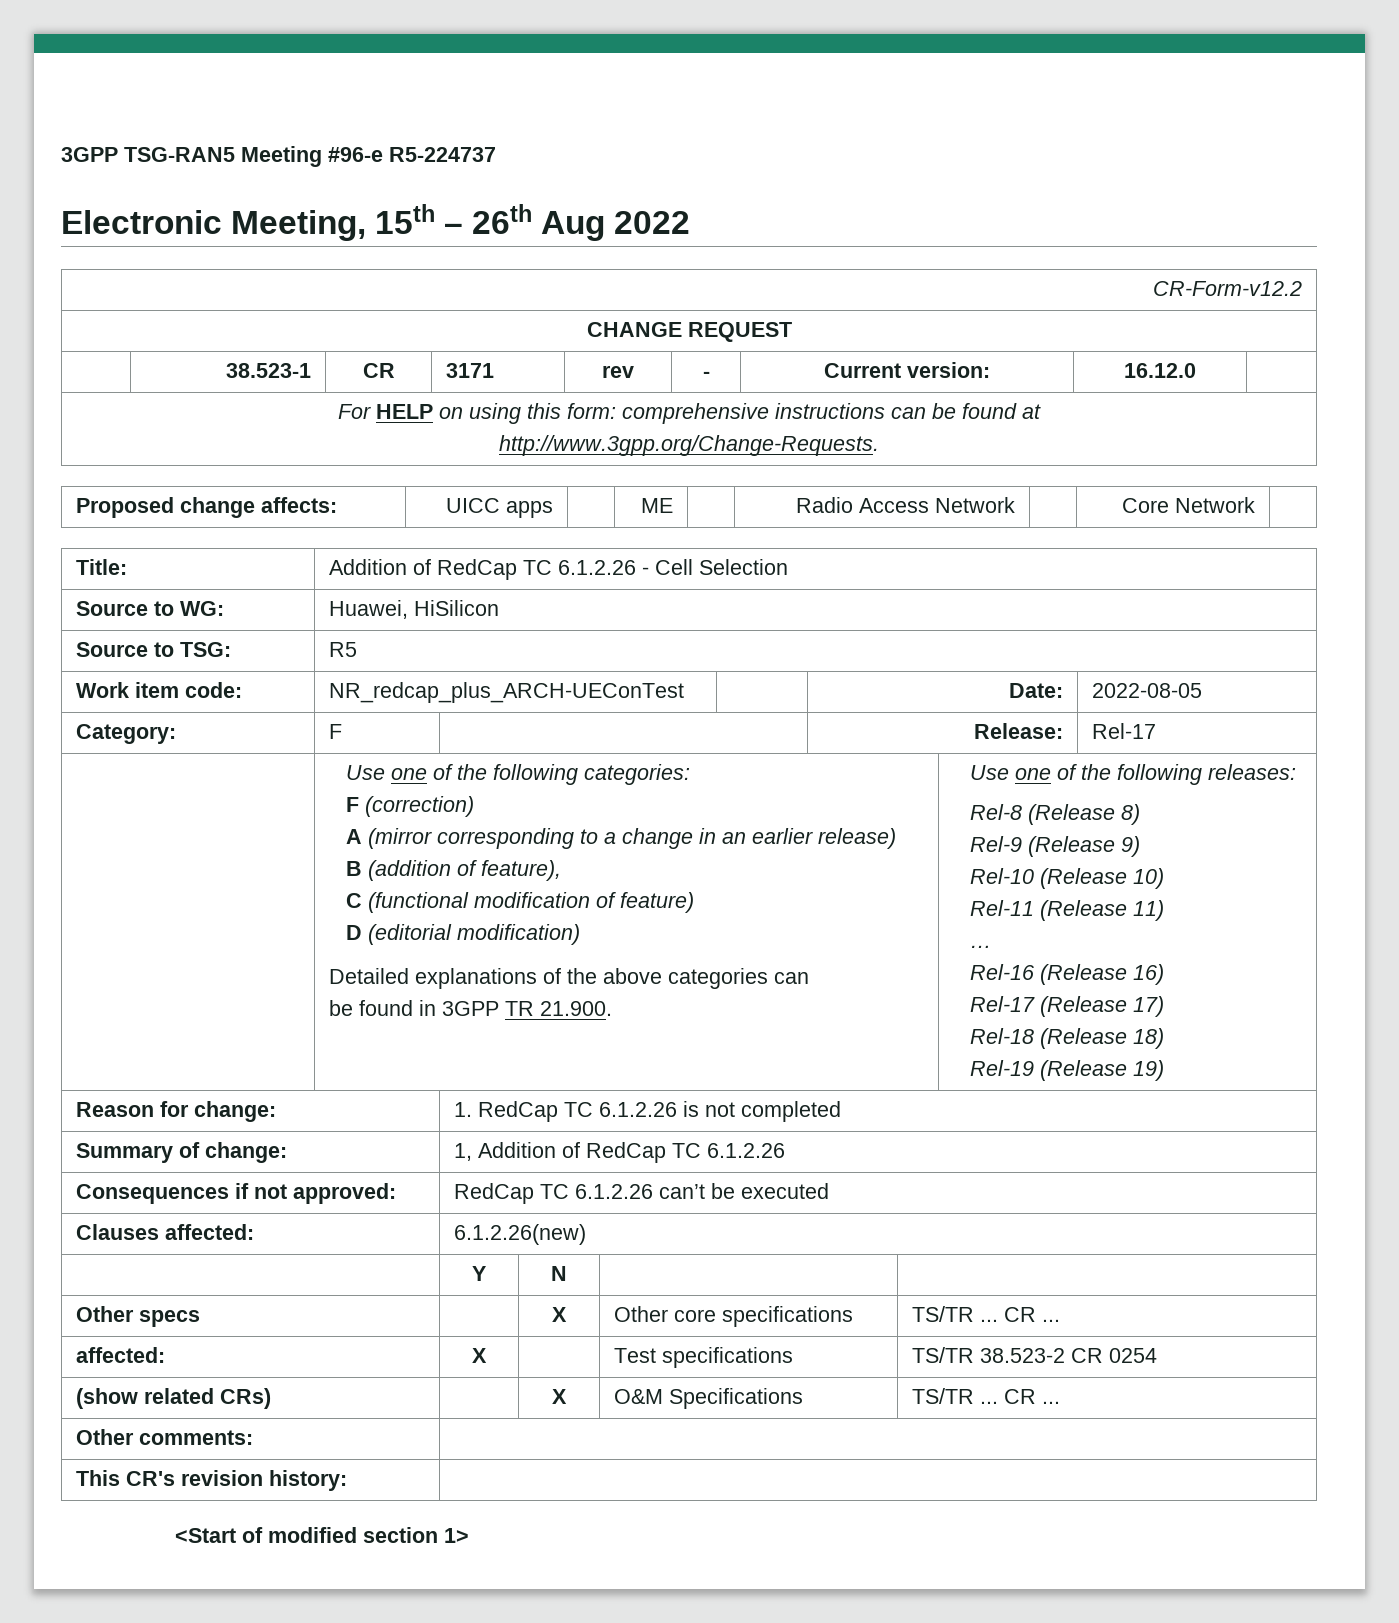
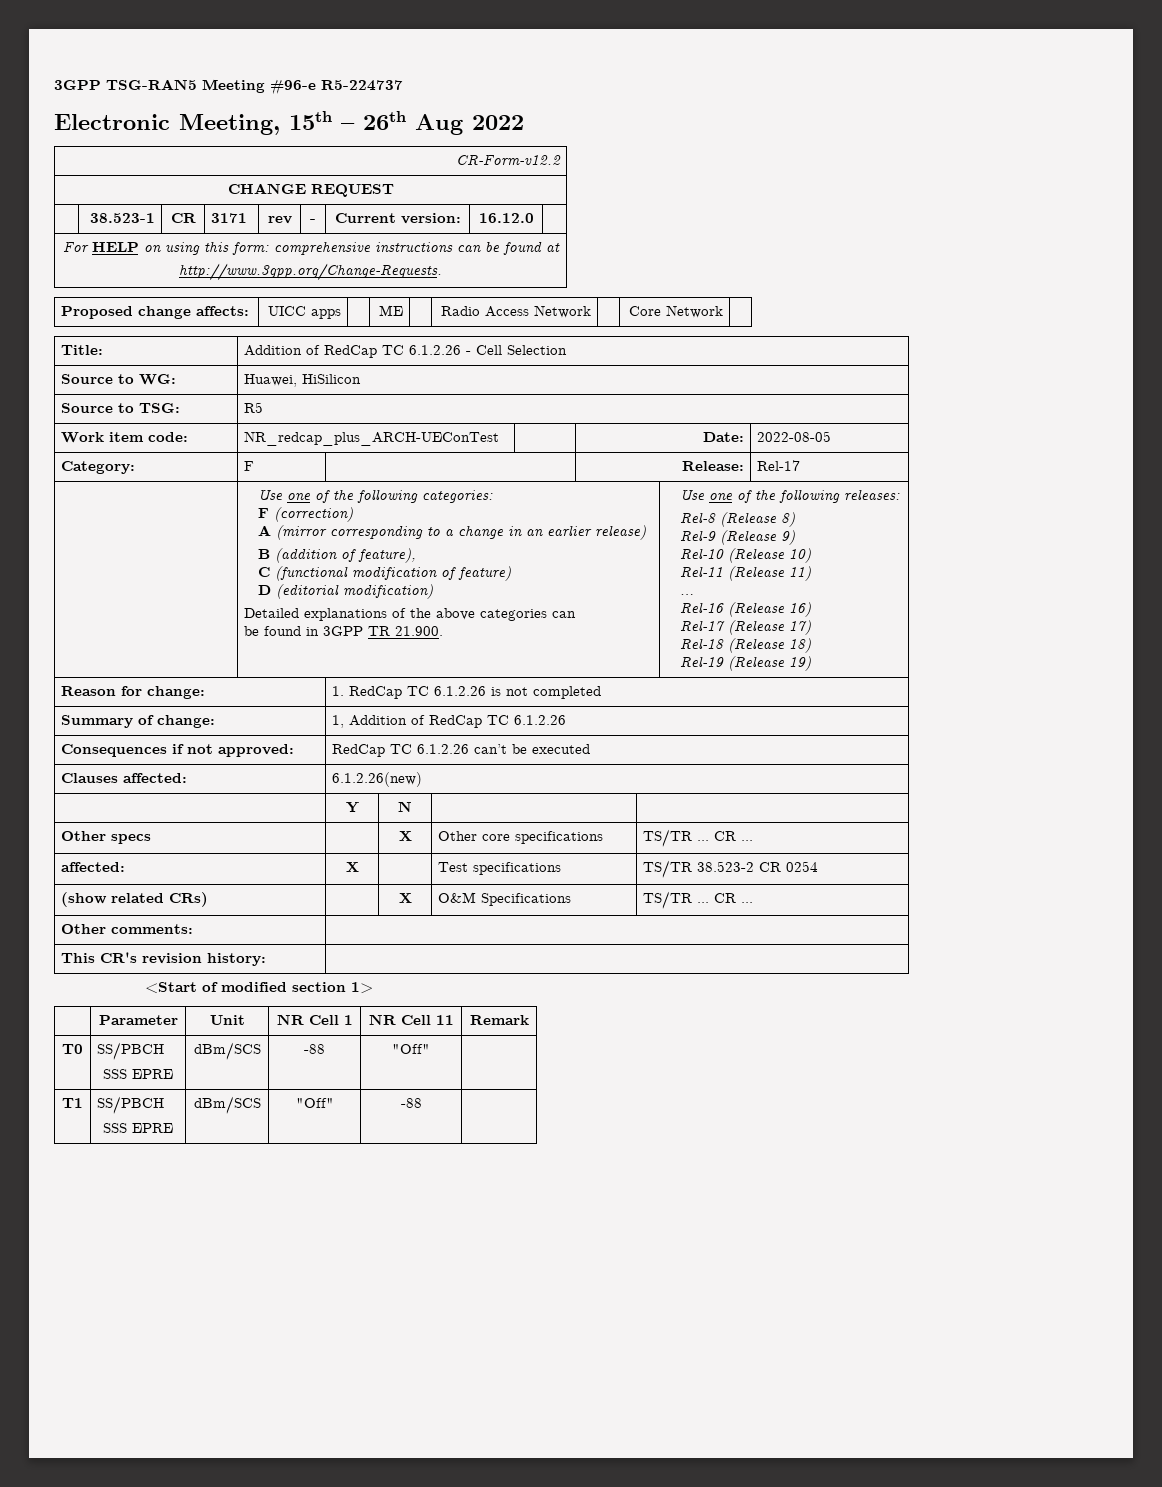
(470, 1535) none -> [98,1015,178,1025] [209,1015,245,1025] [276,1014,353,1025] [368,1014,454,1025] [469,1015,529,1025] [62,1044,83,1054] [97,1042,165,1060] [103,1069,173,1079] [193,1042,261,1060] [304,1044,325,1054] [392,1044,430,1054] [62,1098,83,1108] [97,1096,165,1114] [103,1123,173,1133] [193,1096,261,1114] [295,1098,334,1108] [400,1098,422,1108] // | Parameter | Unit | NR Cell 1 | NR Cell 11 | Remark // T0 | SS/PBCH // SSS EPRE | dBm/SCS | -88 | "Off" | // T1 | SS/PBCH // SSS EPRE | dBm/SCS | "Off" | -88 |

